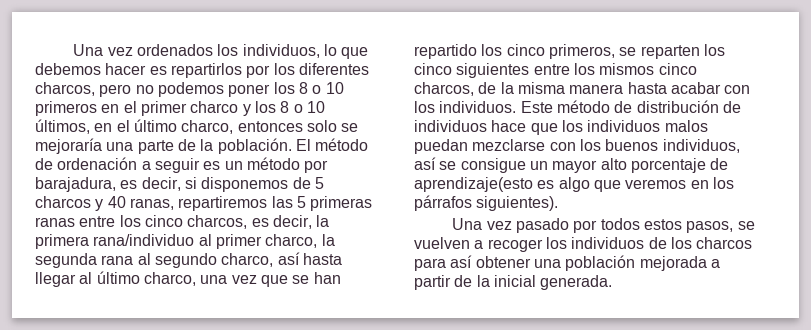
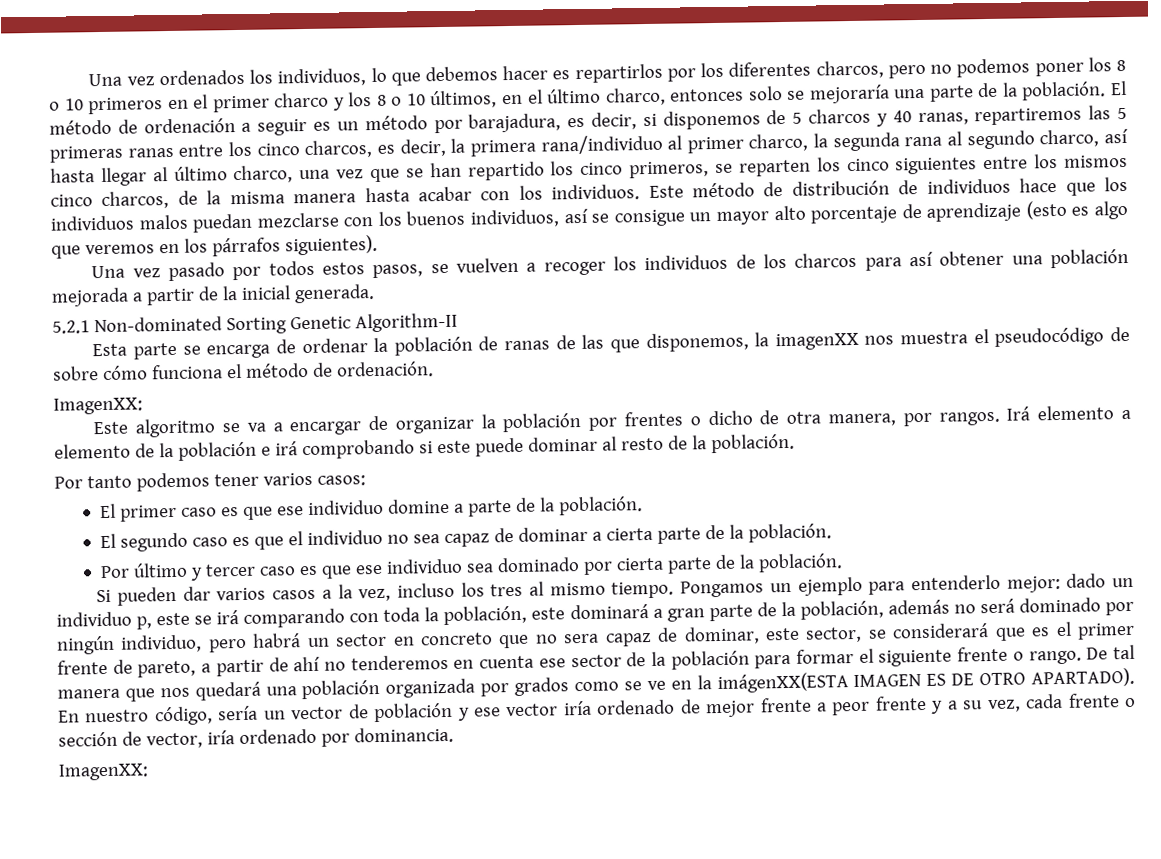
[414,177,533,192] aprendizaje(esto -> [926,200,1067,222] aprendizaje (esto
(613, 282) none -> [52,312,458,335] [92,326,1131,360] [53,361,434,381] [53,397,143,415] [93,405,1131,438] [54,433,795,461] [54,472,366,492] [99,496,643,522] [99,523,832,552] [99,553,843,581] [96,573,1134,606] [56,597,1134,630] [56,621,1136,655] [57,644,1136,678] [57,667,1136,702] [58,693,1137,726] [58,726,454,749] [58,763,149,781] // 5.2.1 Non-dominated Sorting Genetic Algorithm-II // Esta parte se encarga de ordenar la población de ranas de las que disponemos, la imagenXX nos muestra el pseudocódigo de sobre cómo funciona el método de ordenación. // ImagenXX: // Este algoritmo se va a encargar de organizar la población por frentes o dicho de otra manera, por rangos. Irá elemento a elemento de la población e irá comprobando si este puede dominar al resto de la población. // Por tanto podemos tener varios casos: // El primer caso es que ese individuo domine a parte de la población. // El segundo caso es que el individuo no sea capaz de dominar a cierta parte de la población. // Por último y tercer caso es que ese individuo sea dominado por cierta parte de la población. // Si pueden dar varios casos a la vez, incluso los tres al mismo tiempo. Pongamos un ejemplo para entenderlo mejor: dado un individuo p, este se irá comparando con toda la población, este dominará a gran parte de la población, además no será dominado por ningún individuo, pero habrá un sector en concreto que no sera capaz de dominar, este sector, se considerará que es el primer frente de pareto, a partir de ahí no tenderemos en cuenta ese sector de la población para formar el siguiente frente o rango. De tal manera que nos quedará una población organizada por grados como se ve en la imágenXX(ESTA IMAGEN ES DE OTRO APARTADO). En nuestro código, sería un vector de población y ese vector iría ordenado de mejor frente a peor frente y a su vez, cada frente o sección de vector, iría ordenado por dominancia. // ImagenXX:

